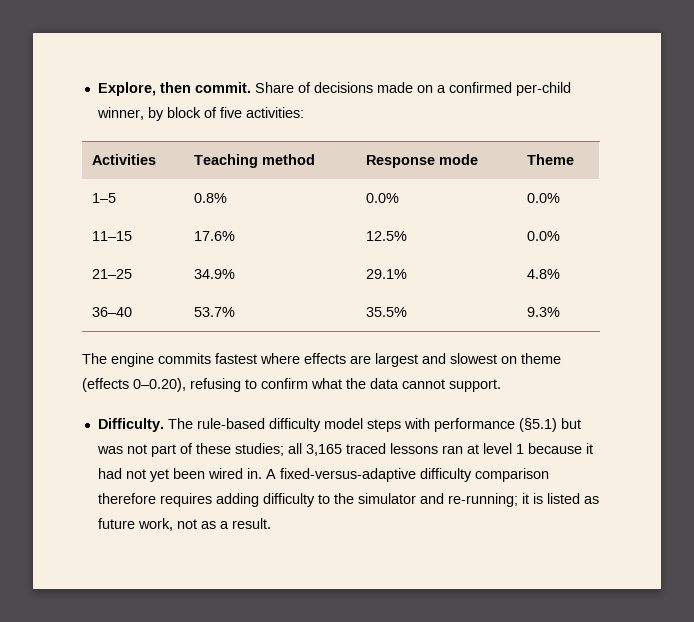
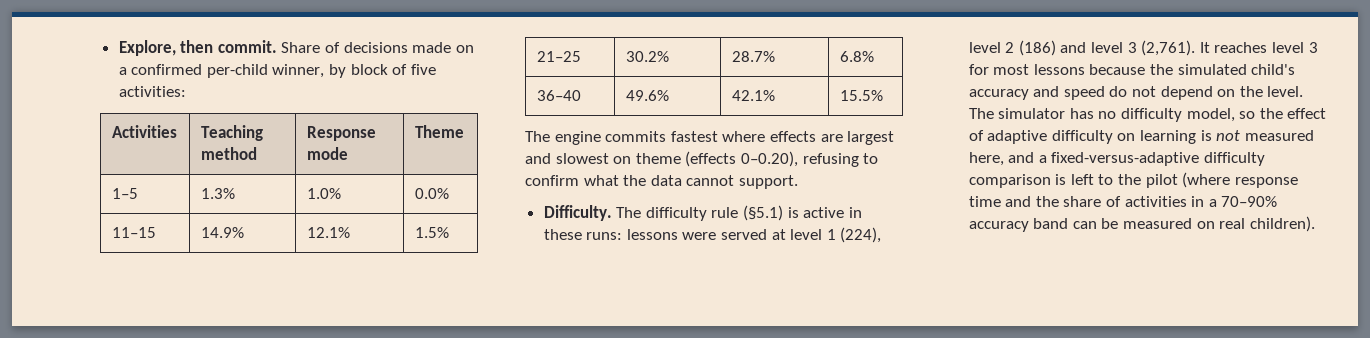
[194,193,228,203] [366,193,400,203] 0.8% | 0.0% -> [200,188,235,199] [306,188,341,199] 1.3% | 1.0%
[194,231,236,241] [366,231,408,241] [527,231,561,241] [92,269,133,279] [194,269,236,279] [366,269,408,279] [527,269,561,279] [92,307,133,317] [194,307,236,317] [366,307,408,317] [527,307,561,317] 17.6% | 12.5% | 0.0% // 21–25 | 34.9% | 29.1% | 4.8% // 36–40 | 53.7% | 35.5% | 9.3% -> [200,227,244,238] [306,227,350,238] [414,227,449,238] [536,51,581,62] [625,51,669,62] [731,51,775,62] [839,51,874,62] [536,90,581,101] [625,90,669,101] [731,90,775,101] [839,90,883,101] 14.9% | 12.1% | 1.5% // 21–25 | 30.2% | 28.7% | 6.8% // 36–40 | 49.6% | 42.1% | 15.5%
[196,418,581,432] [96,443,593,457] [97,468,549,482] [97,493,599,507] [97,518,271,531] rule-based difficulty model steps with performance (§5.1) but was not part of these studies; all 3,165 traced lessons ran at level 1 because it had not yet been wired in. A fixed-versus-adaptive difficulty comparison therefore requires adding difficulty to the simulator and re-running; it is listed as future work, not as a result. -> [645,205,862,221] [543,227,882,243] [968,40,1318,56] [968,64,1296,75] [968,86,1304,100] [968,108,1327,122] [968,130,1314,144] [968,152,1266,166] [968,172,1298,188] [968,196,1278,207] [968,216,1315,232] difficulty rule (§5.1) is active in these runs: lessons were served at level 1 (224), level 2 (186) and level 3 (2,761). It reaches level 3 for most lessons because the simulated child's accuracy and speed do not depend on the level. The simulator has no difficulty model, so the effect of adaptive difficulty on learning is not measured here, and a fixed-versus-adaptive difficulty comparison is left to the pilot (where response time and the share of activities in a 70–90% accuracy band can be measured on real children).

